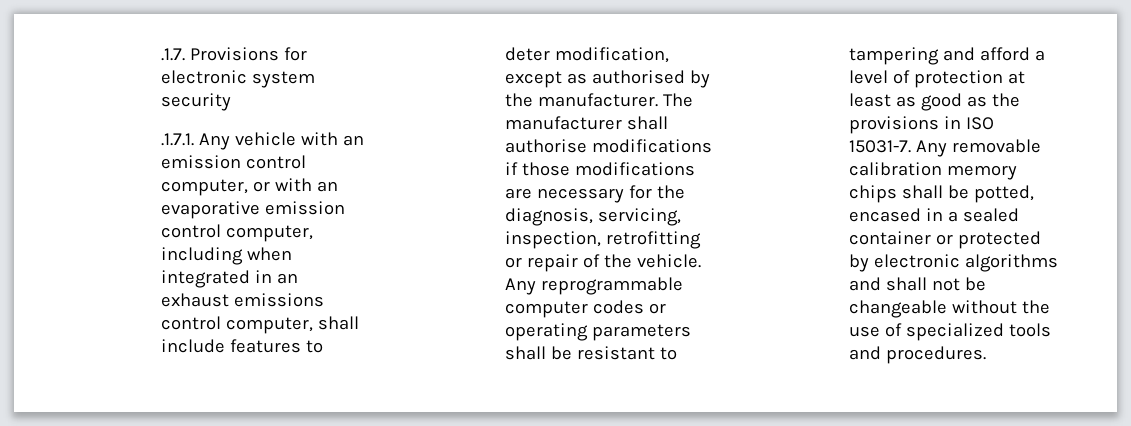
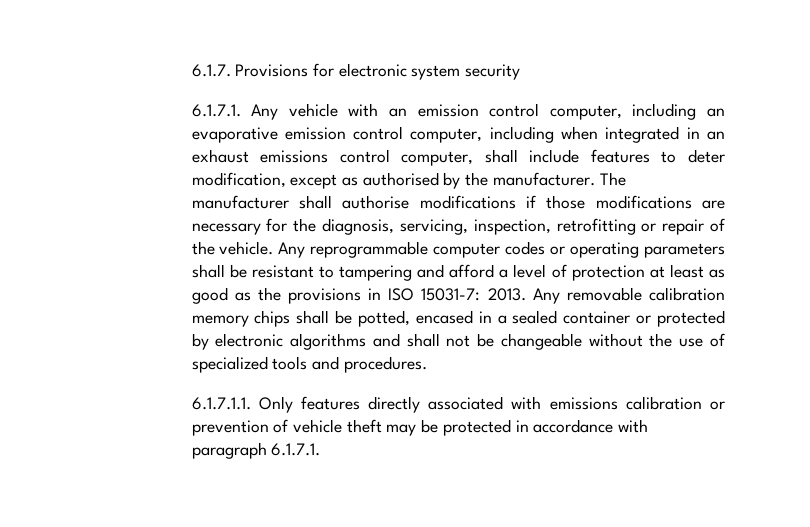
[161,48,186,61] .1.7. -> [191,64,231,77] 6.1.7.
[161,133,195,146] .1.7.1. -> [191,104,241,117] 6.1.7.1.
[253,178,313,192] or with -> [632,103,697,120] including
[849,140,912,153] 15031-7. -> [421,288,526,301] 15031-7: 2013.
(987, 355) none -> [191,396,725,413] [191,419,649,436] [191,442,321,459] // 6.1.7.1.1. Only features directly associated with emissions calibration or prevention of vehicle theft may be protected in accordance with paragraph 6.1.7.1.

